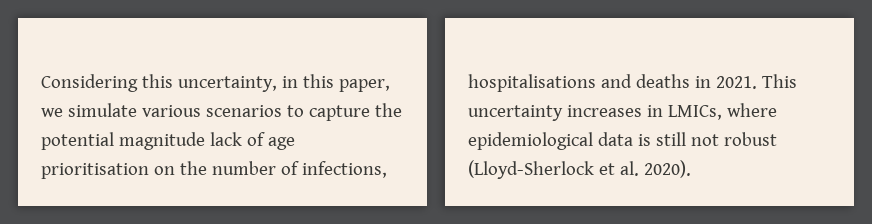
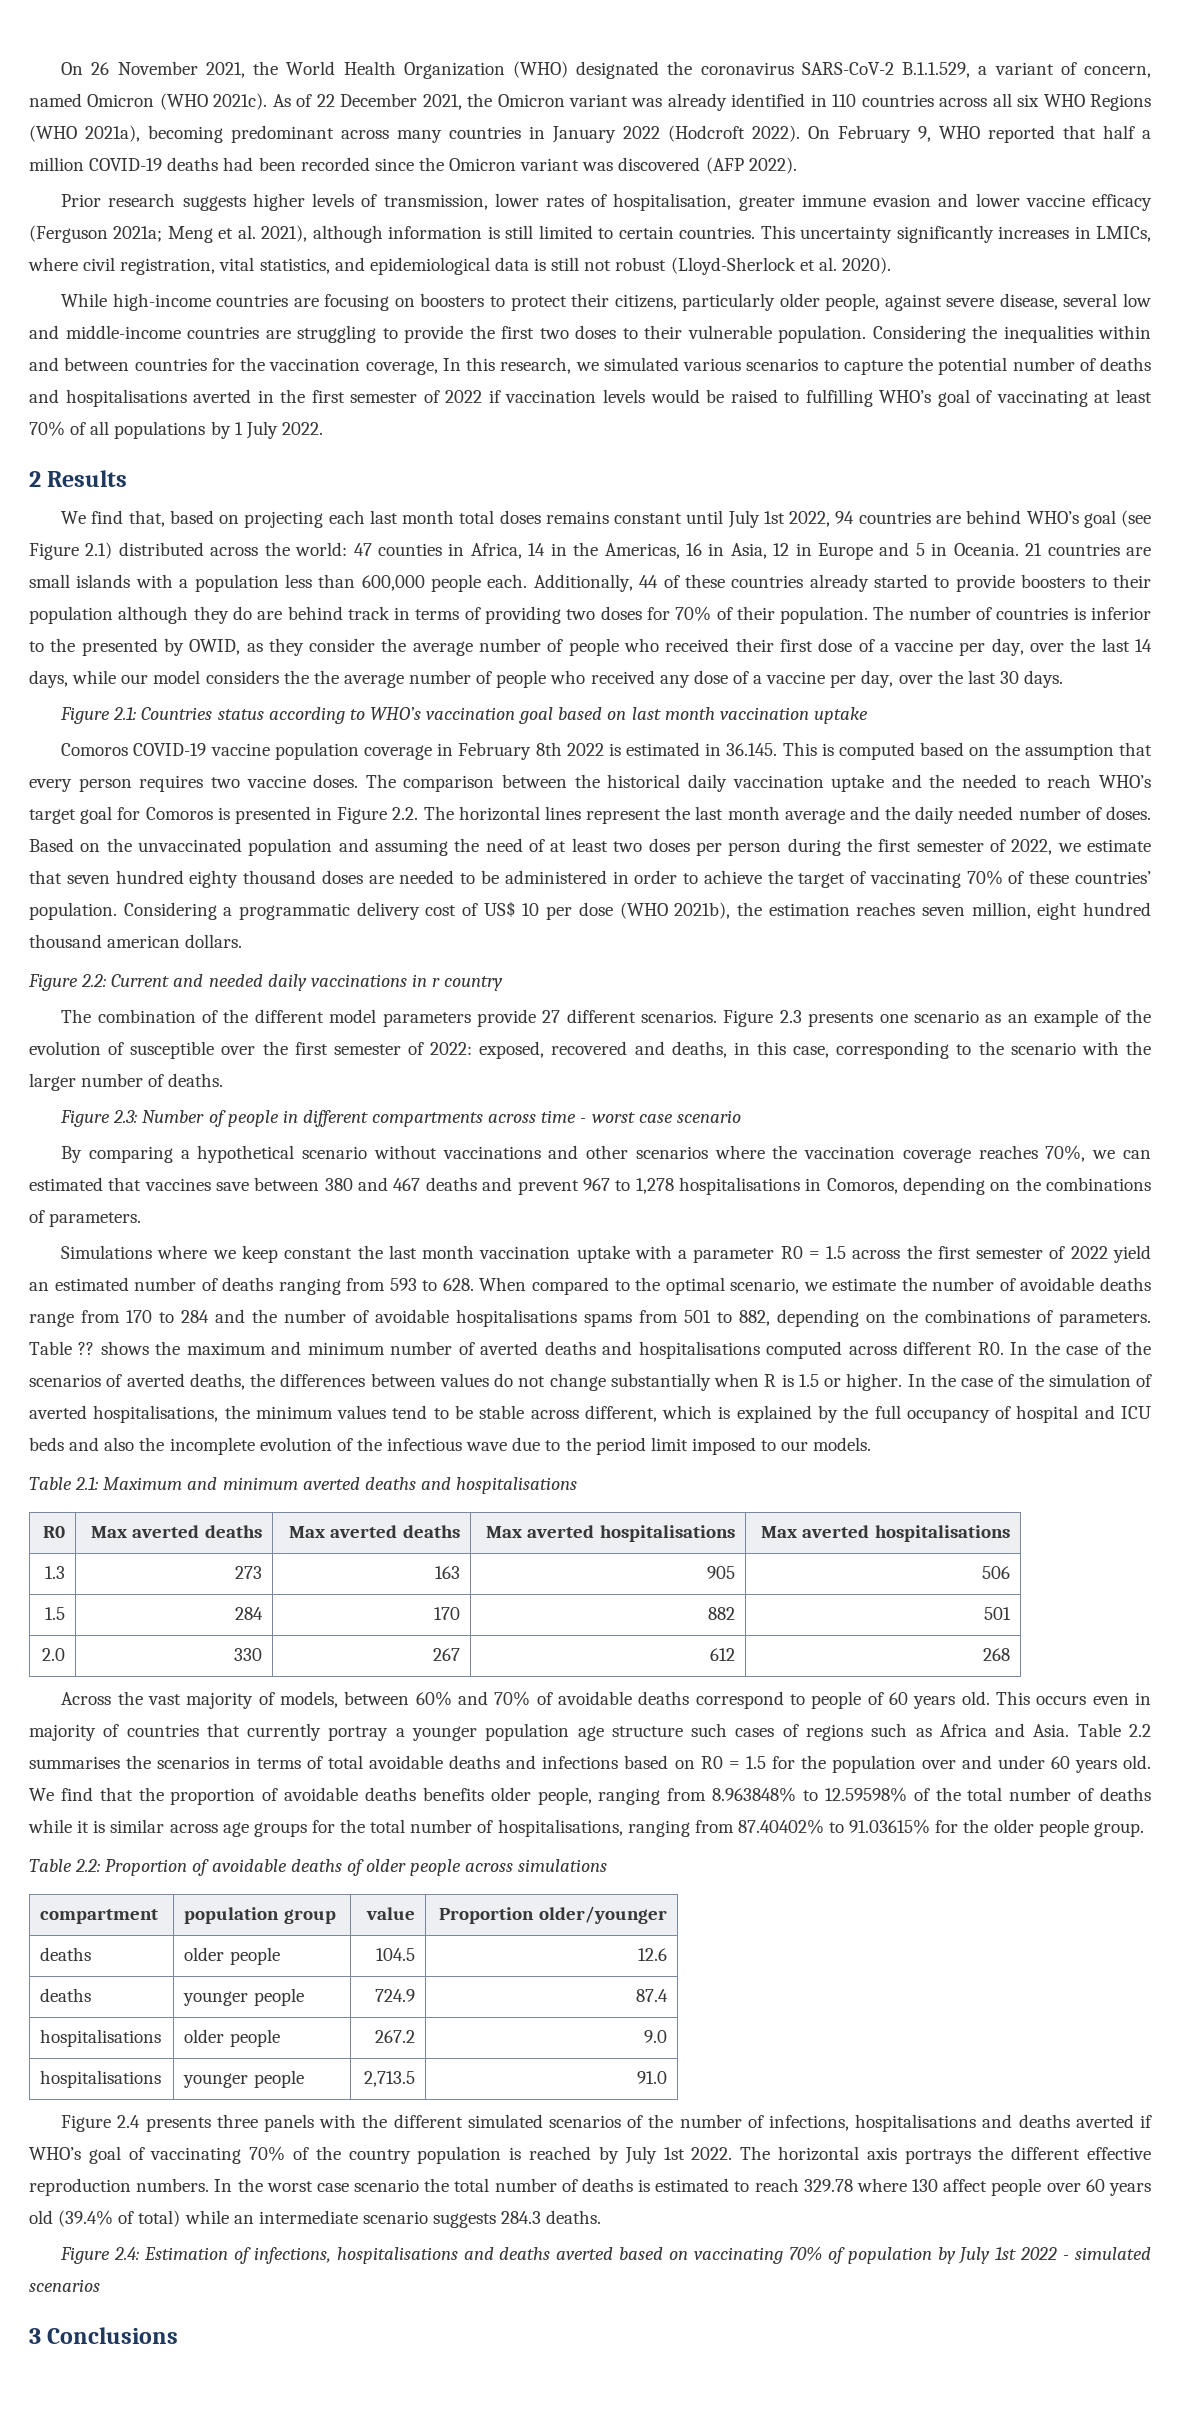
[41,74,390,92] [41,103,402,121] [41,132,295,150] [41,161,387,179] [468,74,757,92] Considering this uncertainty, in this paper, we simulate various scenarios to capture the potential magnitude lack of age prioritisation on the number of infections, hospitalisations and deaths in 2021. -> [61,61,1151,79] [29,93,1152,111] [29,125,1151,143] [29,157,797,174] [61,193,1152,211] [29,225,756,243] On 26 November 2021, the World Health Organization (WHO) designated the coronavirus SARS-CoV-2 B.1.1.529, a variant of concern, named Omicron (WHO 2021c). As of 22 December 2021, the Omicron variant was already identified in 110 countries across all six WHO Regions (WHO 2021a), becoming predominant across many countries in January 2022 (Hodcroft 2022). On February 9, WHO reported that half a million COVID-19 deaths had been recorded since the Omicron variant was discovered (AFP 2022). // Prior research suggests higher levels of transmission, lower rates of hospitalisation, greater immune evasion and lower vaccine efficacy (Ferguson 2021a; Meng et al. 2021), although information is still limited to certain countries.
(563, 113) none -> [896,225,994,243] significantly
(777, 110) none -> [83,257,365,275] civil registration, vital statistics, and
(691, 169) none -> [61,293,1152,311] [29,325,1151,343] [29,357,1151,375] [29,389,1152,407] [29,421,323,439] [29,470,128,487] [61,510,1152,528] [29,542,1151,560] [29,574,1152,592] [29,606,1152,624] [29,638,1152,656] [29,670,1064,688] [60,707,868,724] [61,742,1153,760] [29,774,1151,792] [29,806,1151,824] [29,838,1151,856] [29,870,1151,888] [29,901,1152,920] [29,934,243,948] [28,974,504,991] [61,1009,1151,1027] [29,1041,1151,1059] [29,1073,224,1091] [60,1110,741,1127] [61,1145,1151,1163] [29,1177,1152,1195] [29,1210,142,1227] [61,1245,1151,1263] [29,1277,1151,1295] [29,1309,1151,1327] [29,1341,1151,1359] [29,1373,1152,1391] [29,1405,1152,1423] [29,1437,872,1455] [29,1477,578,1494] [42,1526,65,1538] [91,1525,262,1538] [289,1525,460,1538] [486,1525,735,1542] [761,1525,1010,1542] [44,1566,65,1579] [234,1566,262,1579] [434,1566,460,1579] [706,1566,735,1579] [981,1566,1010,1579] [44,1607,65,1620] [234,1607,263,1620] [433,1607,460,1620] [707,1607,735,1620] [983,1607,1011,1620] [41,1648,65,1661] [233,1648,262,1661] [432,1648,460,1661] [709,1648,735,1661] [982,1648,1010,1661] [61,1691,1152,1709] [29,1723,1152,1741] [29,1755,1151,1773] [29,1787,1152,1805] [28,1819,1144,1837] [29,1859,608,1876] [40,1909,159,1924] [184,1907,336,1924] [365,1907,415,1920] [439,1906,667,1924] [40,1947,92,1961] [184,1947,280,1965] [375,1948,415,1961] [637,1948,667,1961] [40,1988,92,2002] [183,1988,304,2006] [374,1989,415,2002] [635,1989,668,2002] [40,2029,162,2047] [184,2029,280,2047] [374,2030,415,2043] [643,2030,667,2043] [40,2070,162,2088] [183,2070,304,2088] [363,2071,415,2087] [636,2071,667,2084] [61,2114,1152,2132] [29,2146,1152,2164] [29,2178,1151,2196] [29,2210,602,2228] [60,2246,1151,2264] [29,2279,100,2292] [29,2327,179,2344] // While high-income countries are focusing on boosters to protect their citizens, particularly older people, against severe disease, several low and middle-income countries are struggling to provide the first two doses to their vulnerable population. Considering the inequalities within and between countries for the vaccination coverage, In this research, we simulated various scenarios to capture the potential number of deaths and hospitalisations averted in the first semester of 2022 if vaccination levels would be raised to fulfilling WHO’s goal of vaccinating at least 70% of all populations by 1 July 2022. // 2 Results // We find that, based on projecting each last month total doses remains constant until July 1st 2022, 94 countries are behind WHO’s goal (see Figure 2.1) distributed across the world: 47 counties in Africa, 14 in the Americas, 16 in Asia, 12 in Europe and 5 in Oceania. 21 countries are small islands with a population less than 600,000 people each. Additionally, 44 of these countries already started to provide boosters to their population although they do are behind track in terms of providing two doses for 70% of their population. The number of countries is inferior to the presented by OWID, as they consider the average number of people who received their first dose of a vaccine per day, over the last 14 days, while our model considers the the average number of people who received any dose of a vaccine per day, over the last 30 days. // Figure 2.1: Countries status according to WHO’s vaccination goal based on last month vaccination uptake // Comoros COVID-19 vaccine population coverage in February 8th 2022 is estimated in 36.145. This is computed based on the assumption that every person requires two vaccine doses. The comparison between the historical daily vaccination uptake and the needed to reach WHO’s target goal for Comoros is presented in Figure 2.2. The horizontal lines represent the last month average and the daily needed number of doses. Based on the unvaccinated population and assuming the need of at least two doses per person during the first semester of 2022, we estimate that seven hundred eighty thousand doses are needed to be administered in order to achieve the target of vaccinating 70% of these countries’ population. Considering a programmatic delivery cost of US$ 10 per dose (WHO 2021b), the estimation reaches seven million, eight hundred thousand american dollars. // Figure 2.2: Current and needed daily vaccinations in r country // The combination of the different model parameters provide 27 different scenarios. Figure 2.3 presents one scenario as an example of the evolution of susceptible over the first semester of 2022: exposed, recovered and deaths, in this case, corresponding to the scenario with the larger number of deaths. // Figure 2.3: Number of people in different compartments across time - worst case scenario // By comparing a hypothetical scenario without vaccinations and other scenarios where the vaccination coverage reaches 70%, we can estimated that vaccines save between 380 and 467 deaths and prevent 967 to 1,278 hospitalisations in Comoros, depending on the combinations of parameters. // Simulations where we keep constant the last month vaccination uptake with a parameter R0 = 1.5 across the first semester of 2022 yield an estimated number of deaths ranging from 593 to 628. When compared to the optimal scenario, we estimate the number of avoidable deaths range from 170 to 284 and the number of avoidable hospitalisations spams from 501 to 882, depending on the combinations of parameters. Table ?? shows the maximum and minimum number of averted deaths and hospitalisations computed across different R0. In the case of the scenarios of averted deaths, the differences between values do not change substantially when R is 1.5 or higher. In the case of the simulation of averted hospitalisations, the minimum values tend to be stable across different, which is explained by the full occupancy of hospital and ICU beds and also the incomplete evolution of the infectious wave due to the period limit imposed to our models. // Table 2.1: Maximum and minimum averted deaths and hospitalisations // R0 | Max averted deaths | Max averted deaths | Max averted hospitalisations | Max averted hospitalisations // 1.3 | 273 | 163 | 905 | 506 // 1.5 | 284 | 170 | 882 | 501 // 2.0 | 330 | 267 | 612 | 268 // Across the vast majority of models, between 60% and 70% of avoidable deaths correspond to people of 60 years old. This occurs even in majority of countries that currently portray a younger population age structure such cases of regions such as Africa and Asia. Table 2.2 summarises the scenarios in terms of total avoidable deaths and infections based on R0 = 1.5 for the population over and under 60 years old. We find that the proportion of avoidable deaths benefits older people, ranging from 8.963848% to 12.59598% of the total number of deaths while it is similar across age groups for the total number of hospitalisations, ranging from 87.40402% to 91.03615% for the older people group. // Table 2.2: Proportion of avoidable deaths of older people across simulations // compartment | population group | value | Proportion older/younger // deaths | older people | 104.5 | 12.6 // deaths | younger people | 724.9 | 87.4 // hospitalisations | older people | 267.2 | 9.0 // hospitalisations | younger people | 2,713.5 | 91.0 // Figure 2.4 presents three panels with the different simulated scenarios of the number of infections, hospitalisations and deaths averted if WHO’s goal of vaccinating 70% of the country population is reached by July 1st 2022. The horizontal axis portrays the different effective reproduction numbers. In the worst case scenario the total number of deaths is estimated to reach 329.78 where 130 affect people over 60 years old (39.4% of total) while an intermediate scenario suggests 284.3 deaths. // Figure 2.4: Estimation of infections, hospitalisations and deaths averted based on vaccinating 70% of population by July 1st 2022 - simulated scenarios // 3 Conclusions

